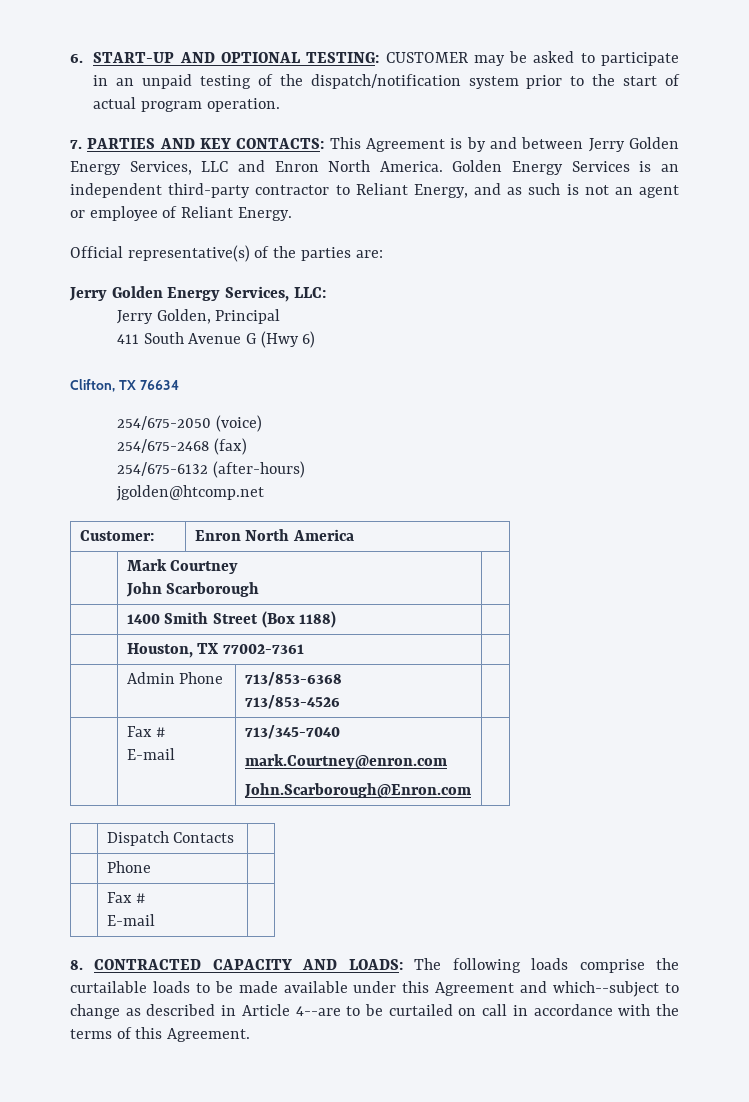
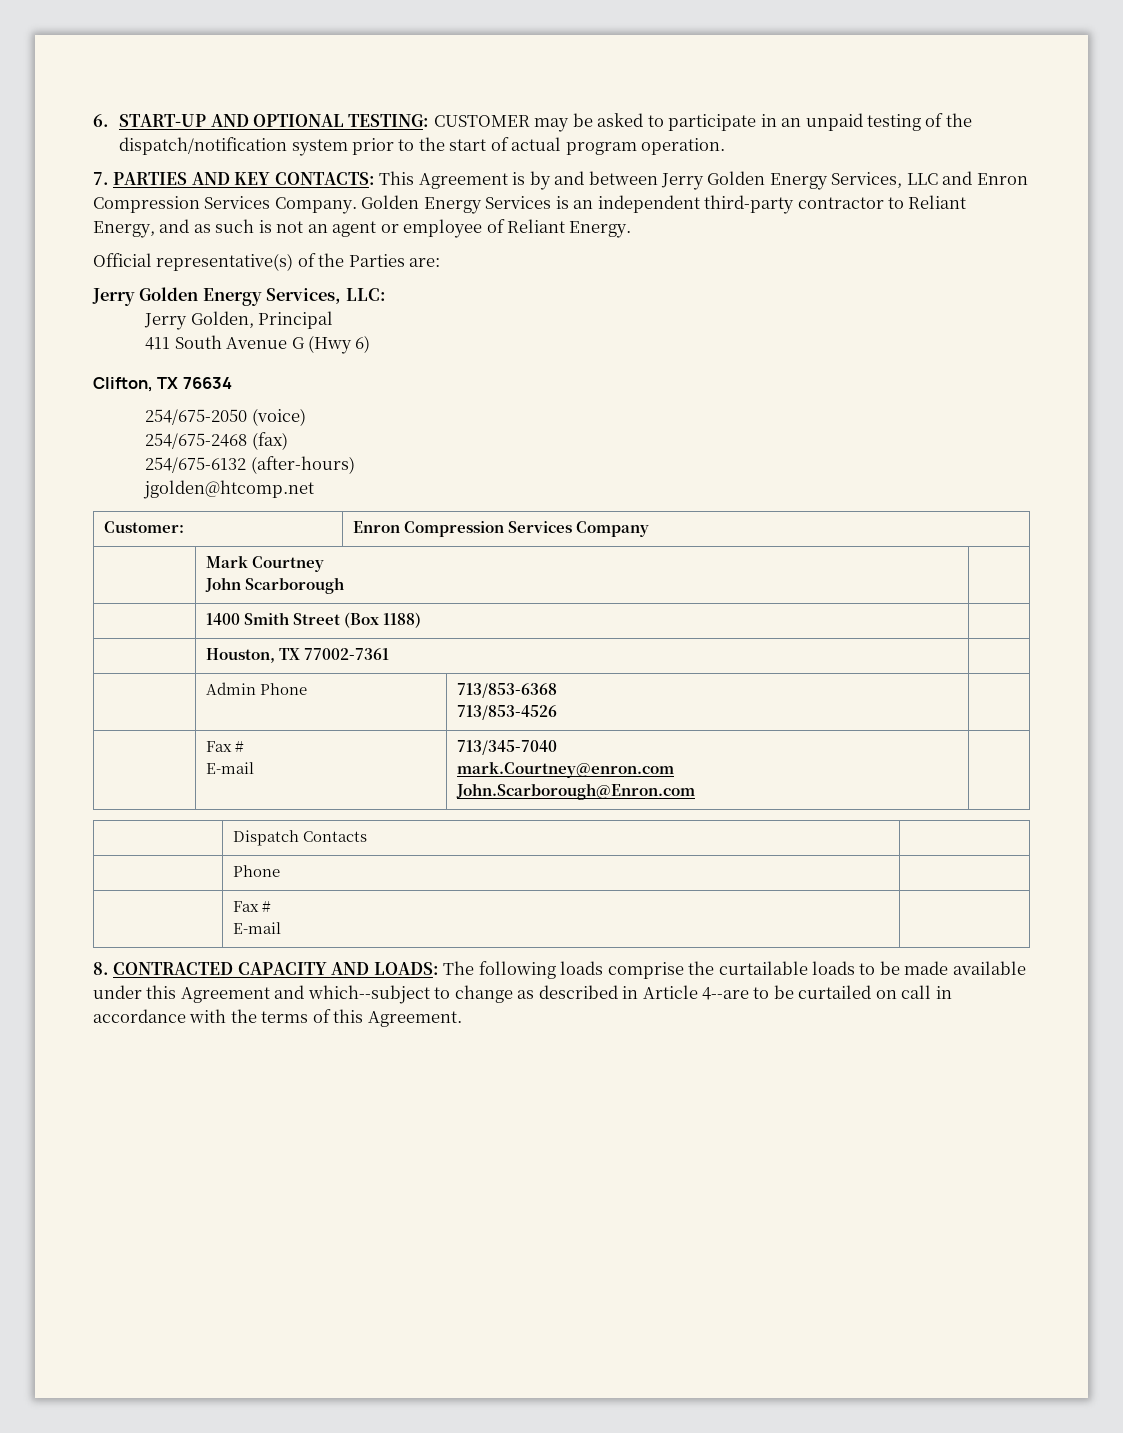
[328,160,443,172] North America. -> [93,196,357,214] Compression Services Company.
[300,247,351,261] parties -> [348,254,405,267] Parties
[245,529,355,541] North America -> [404,521,650,537] Compression Services Company

